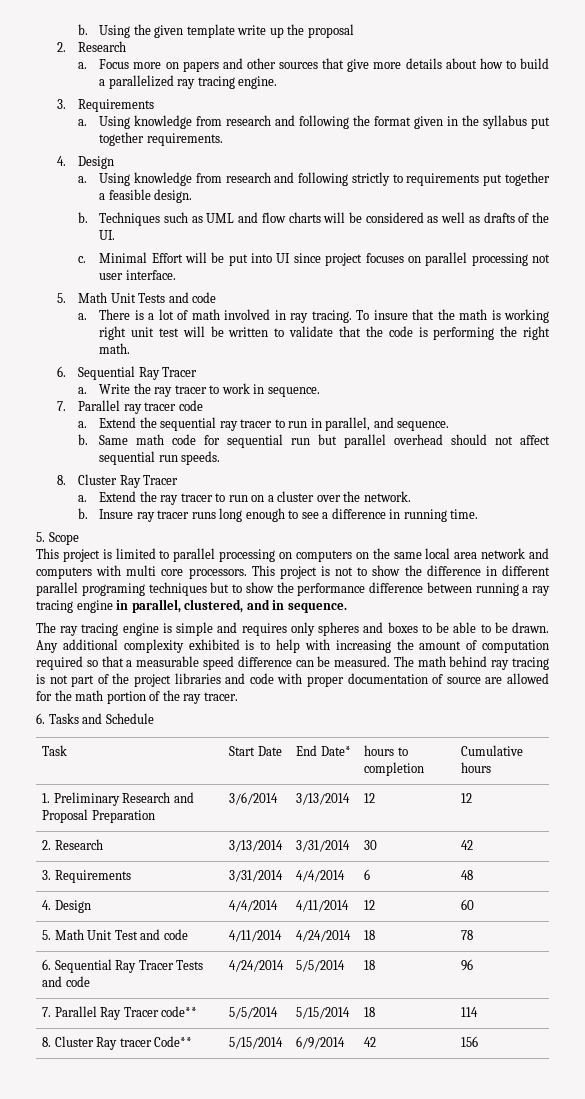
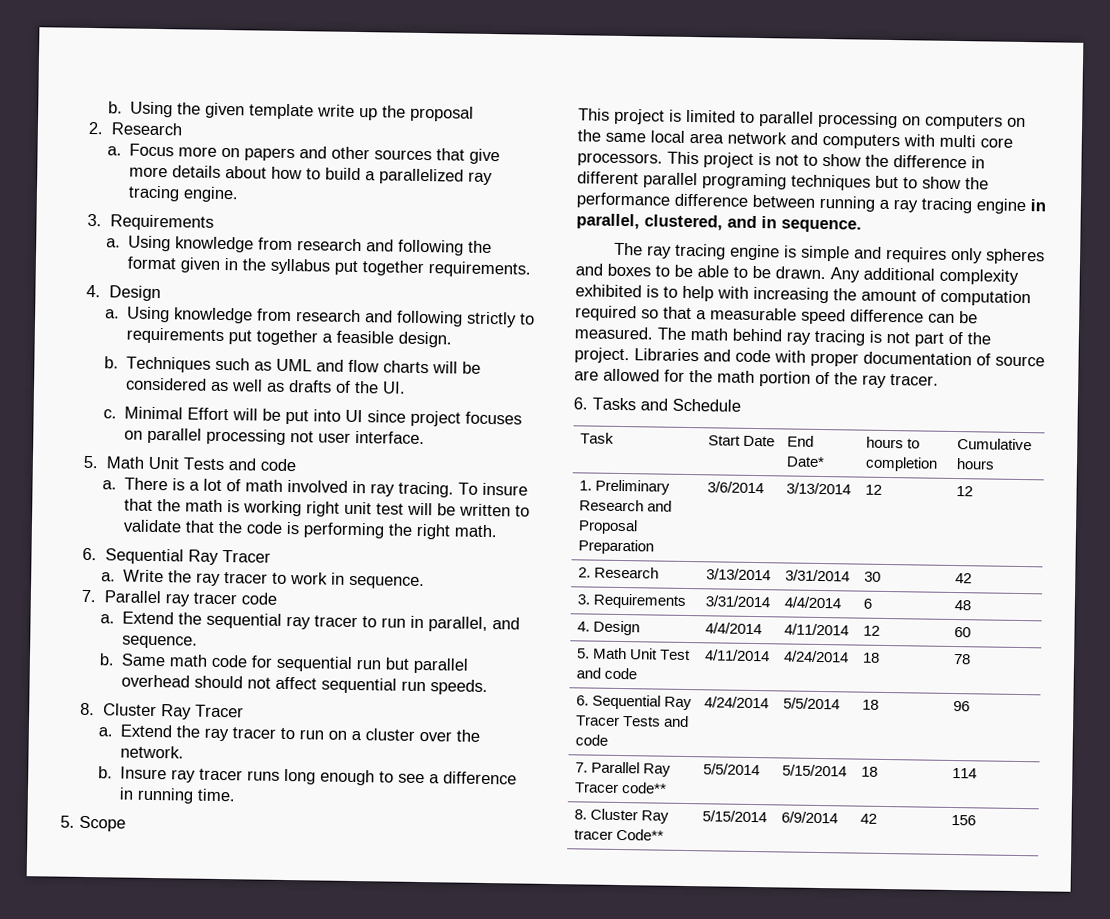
[134,673,221,687] project libraries -> [574,347,699,364] project. Libraries

